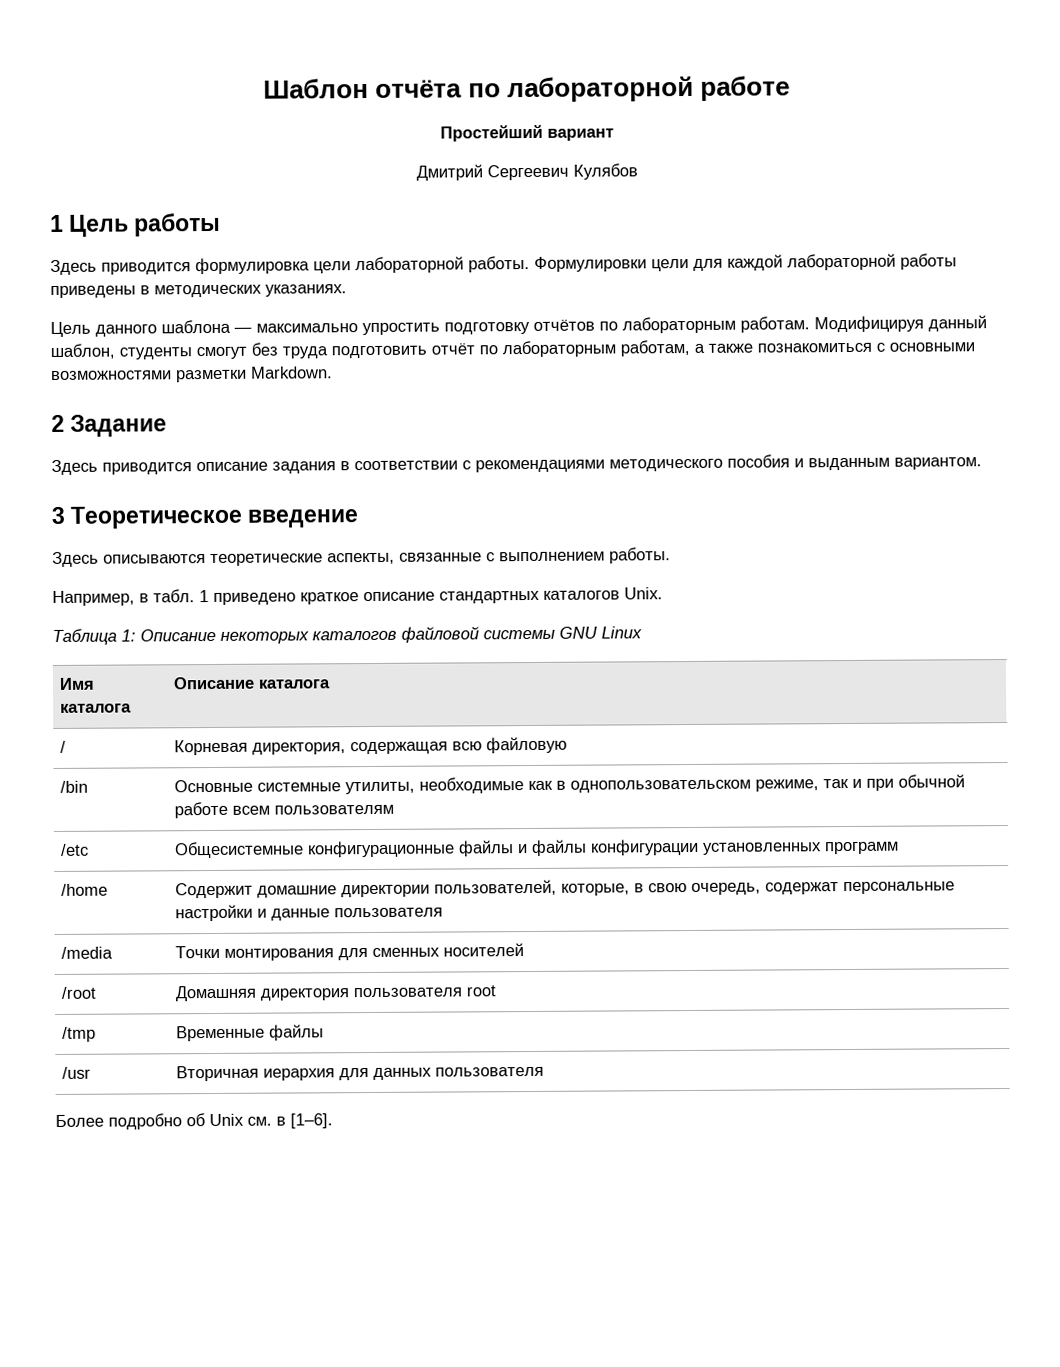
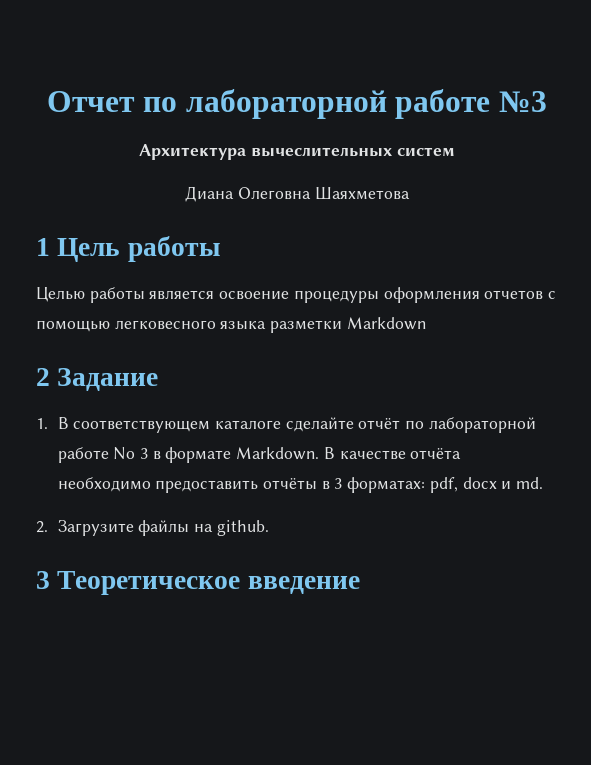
[263,75,790,103] [439,124,614,142] [415,163,638,181] [50,212,222,237] [50,253,957,276] [50,284,347,299] [50,315,987,338] [50,339,975,360] [51,366,333,383] [51,414,168,437] [51,454,982,476] [51,505,360,529] [52,547,671,567] [52,587,663,606] [52,626,642,645] [59,677,96,690] [60,703,133,713] [173,676,332,690] [60,740,67,753] [174,736,568,756] [60,780,89,793] [174,774,966,795] [174,801,395,819] [60,843,90,856] [174,838,900,859] [61,883,109,896] [175,879,956,899] [175,904,444,922] [61,946,114,959] [175,943,525,961] [61,986,97,999] [175,985,497,1002] [62,1026,97,1042] [176,1024,325,1042] [62,1066,92,1079] [176,1065,545,1082] [55,1113,333,1130] Шаблон отчёта по лабораторной работе // Простейший вариант // Дмитрий Сергеевич Кулябов // 1 Цель работы // Здесь приводится формулировка цели лабораторной работы. Формулировки цели для каждой лабораторной работы приведены в методических указаниях. // Цель данного шаблона — максимально упростить подготовку отчётов по лабораторным работам. Модифицируя данный шаблон, студенты смогут без труда подготовить отчёт по лабораторным работам, а также познакомиться с основными возможностями разметки Markdown. // 2 Задание // Здесь приводится описание задания в соответствии с рекомендациями методического пособия и выданным вариантом. // 3 Теоретическое введение // Здесь описываются теоретические аспекты, связанные с выполнением работы. // Например, в табл. 1 приведено краткое описание стандартных каталогов Unix. // Таблица 1: Описание некоторых каталогов файловой системы GNU Linux // Имя каталога | Описание каталога // / | Корневая директория, содержащая всю файловую // /bin | Основные системные утилиты, необходимые как в однопользовательском режиме, так и при обычной работе всем пользователям // /etc | Общесистемные конфигурационные файлы и файлы конфигурации установленных программ // /home | Содержит домашние директории пользователей, которые, в свою очередь, содержат персональные настройки и данные пользователя // /media | Точки монтирования для сменных носителей // /root | Домашняя директория пользователя root // /tmp | Временные файлы // /usr | Вторичная иерархия для данных пользователя // Более подробно об Unix см. в [1–6]. -> [47,89,547,119] [139,144,455,160] [185,186,410,202] [36,236,220,262] [36,287,557,303] [36,317,426,333] [36,368,159,391] [36,417,536,433] [57,447,462,463] [57,477,544,493] [36,520,269,536] [36,571,360,595] Отчет по лабораторной работе №3 // Архитектура вычеслительных систем // Диана Олеговна Шаяхметова // 1 Цель работы // Целью работы является освоение процедуры оформления отчетов с помощью легковесного языка разметки Markdown // 2 Задание // 1. В соответствующем каталоге сделайте отчёт по лабораторной работе No 3 в формате Markdown. В качестве отчёта необходимо предоставить отчёты в 3 форматах: pdf, docx и md. // 2. Загрузите файлы на github. // 3 Теоретическое введение

